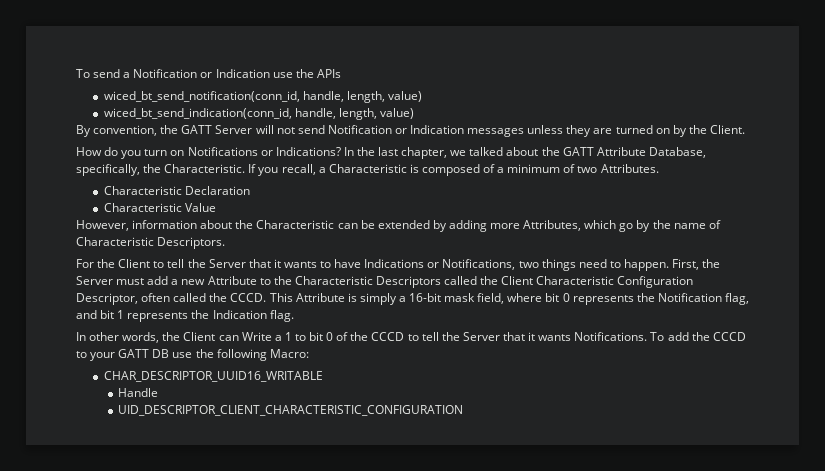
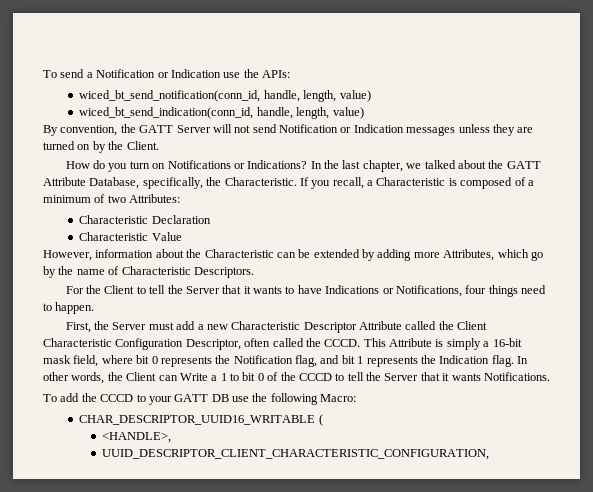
[316,69,341,78] APIs -> [262,70,290,78] APIs:
[600,164,659,173] Attributes. -> [129,194,181,203] Attributes:
[518,261,539,268] two -> [465,285,487,294] four
(669, 265) none -> (95, 308) //
[207,276,441,288] Attribute to the Characteristic Descriptors -> [231,321,403,333] Characteristic Descriptor Attribute
(294, 316) // -> (514, 361) none
(648, 336) none -> (550, 376) //
[118,388,159,397] [118,405,464,416] // Handle // UID_DESCRIPTOR_CLIENT_CHARACTERISTIC_CONFIGURATION -> [318,414,323,426] [102,432,172,443] [102,449,490,460] ( // <HANDLE>, // UUID_DESCRIPTOR_CLIENT_CHARACTERISTIC_CONFIGURATION,

